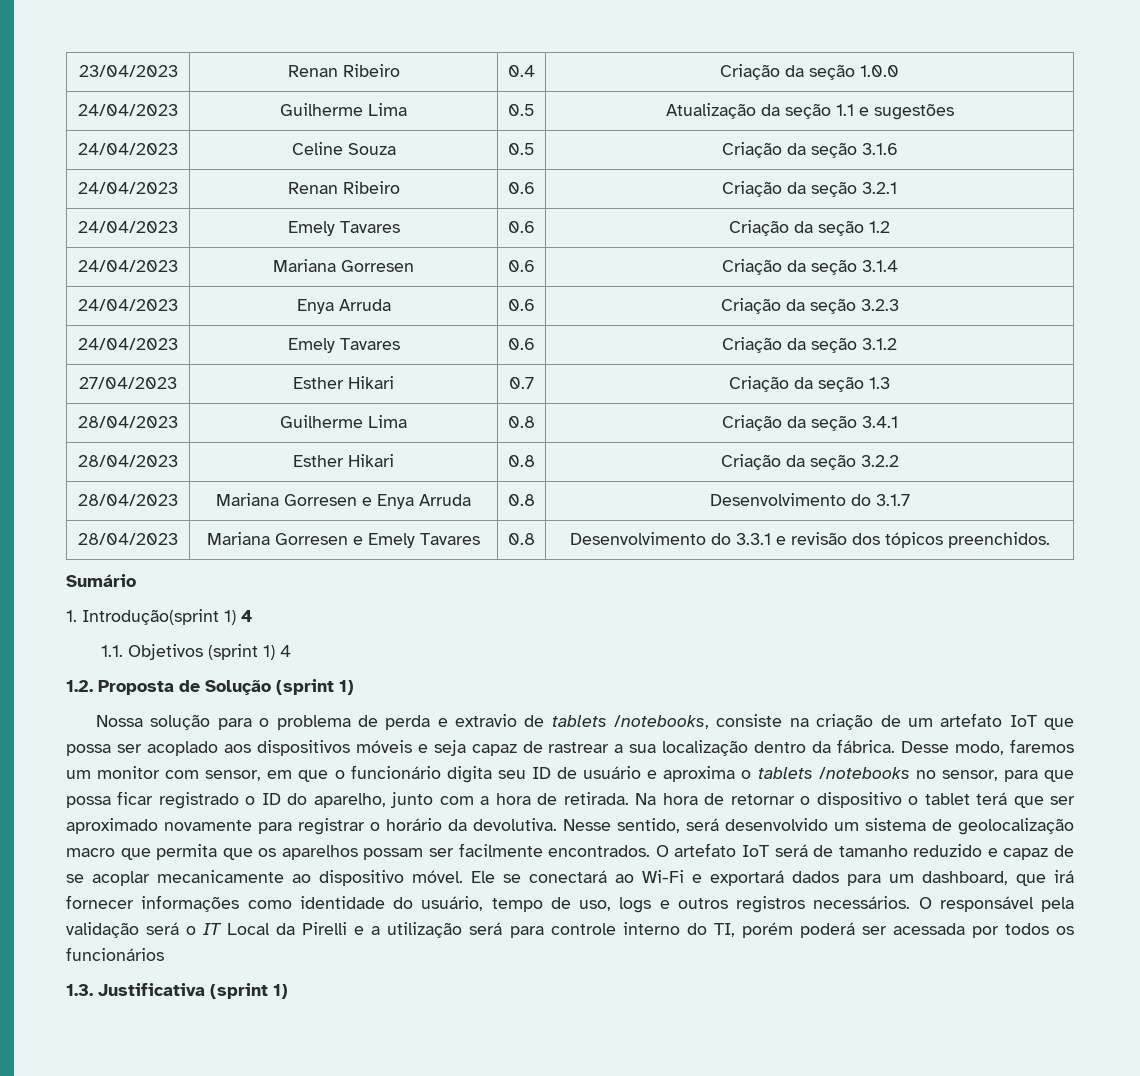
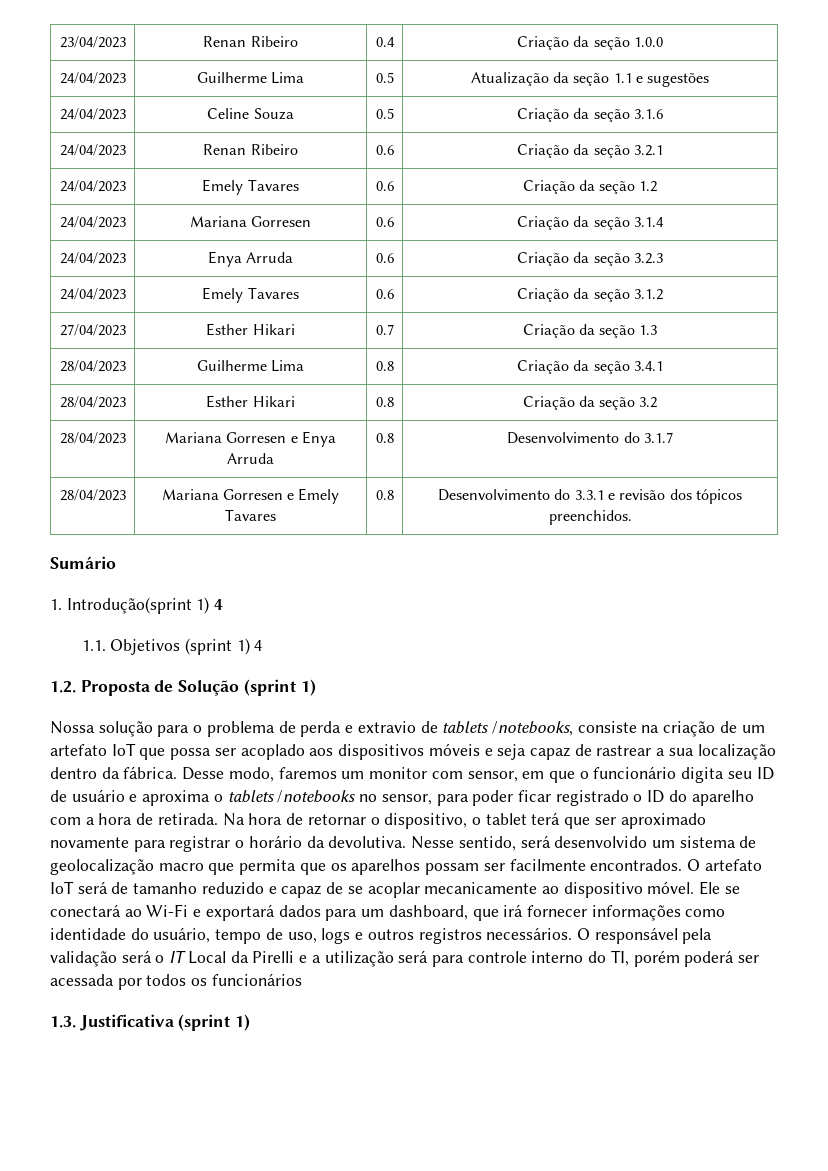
[860,455,899,467] 3.2.2 -> [639,397,658,408] 3.2
[1043,770,1074,782] [66,796,111,808] que possa -> [472,790,514,806] poder
[313,792,434,808] aparelho, junto -> [691,790,754,806] aparelho
[816,792,902,808] dispositivo -> [384,813,468,829] dispositivo,

